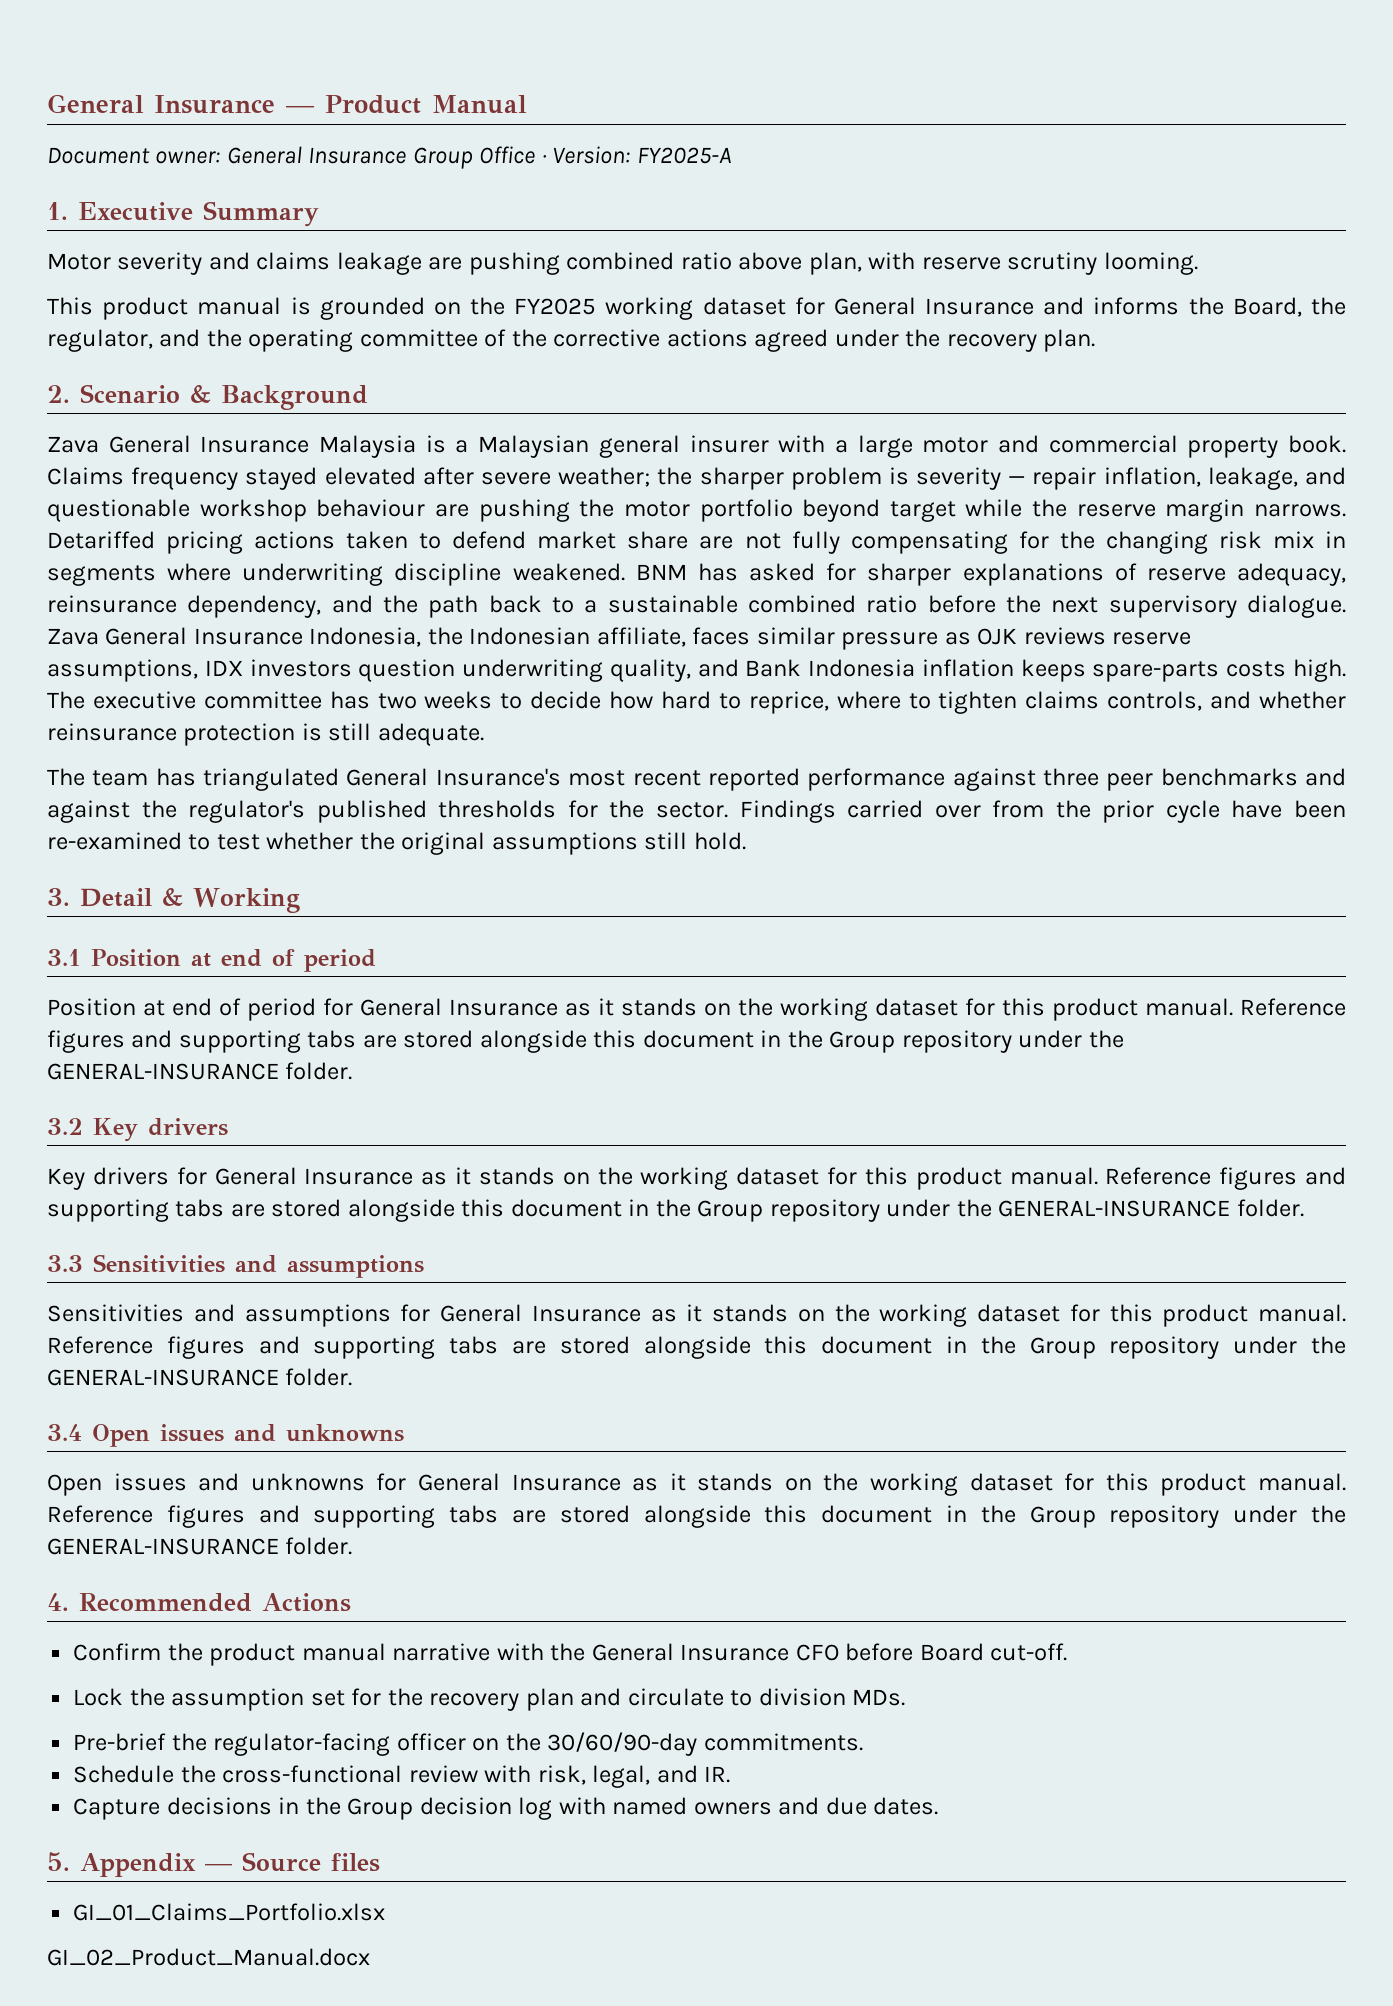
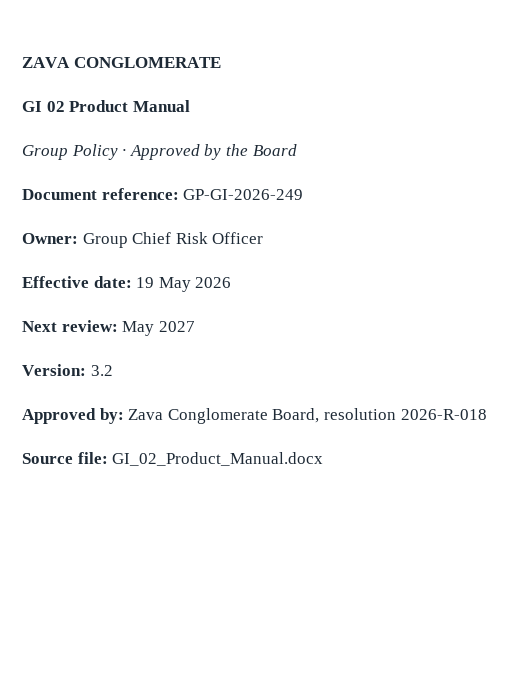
[47,94,527,114] [47,146,731,169] [47,201,319,227] [47,252,1198,275] [47,297,1346,320] [47,329,1096,352] [47,384,368,410] [47,435,1346,458] [47,467,1346,490] [47,499,1346,522] [47,531,1346,554] [47,563,1347,586] [47,595,1346,618] [47,627,1192,650] [47,659,1346,682] [47,691,1347,714] [47,723,484,746] [47,768,1347,791] [47,800,1346,823] [47,832,746,855] [47,888,300,913] [47,949,376,972] [47,998,1346,1021] [47,1030,1124,1053] [47,1062,353,1080] [47,1118,228,1142] [47,1167,1346,1190] [47,1199,1304,1222] [47,1254,424,1278] [47,1304,1346,1327] [47,1336,1346,1359] [47,1368,353,1386] [47,1424,404,1447] [47,1473,1346,1496] [47,1505,1346,1528] [47,1537,353,1555] [47,1593,351,1612] [73,1643,1068,1666] [73,1688,906,1711] [73,1732,863,1756] [73,1765,731,1788] [73,1797,939,1820] [47,1852,380,1877] [73,1903,386,1921] General Insurance — Product Manual // Document owner: General Insurance Group Office · Version: FY2025-A // 1. Executive Summary // Motor severity and claims leakage are pushing combined ratio above plan, with reserve scrutiny looming. // This product manual is grounded on the FY2025 working dataset for General Insurance and informs the Board, the regulator, and the operating committee of the corrective actions agreed under the recovery plan. // 2. Scenario & Background // Zava General Insurance Malaysia is a Malaysian general insurer with a large motor and commercial property book. Claims frequency stayed elevated after severe weather; the sharper problem is severity — repair inflation, leakage, and questionable workshop behaviour are pushing the motor portfolio beyond target while the reserve margin narrows. Detariffed pricing actions taken to defend market share are not fully compensating for the changing risk mix in segments where underwriting discipline weakened. BNM has asked for sharper explanations of reserve adequacy, reinsurance dependency, and the path back to a sustainable combined ratio before the next supervisory dialogue. Zava General Insurance Indonesia, the Indonesian affiliate, faces similar pressure as OJK reviews reserve assumptions, IDX investors question underwriting quality, and Bank Indonesia inflation keeps spare-parts costs high. The executive committee has two weeks to decide how hard to reprice, where to tighten claims controls, and whether reinsurance protection is still adequate. // The team has triangulated General Insurance's most recent reported performance against three peer benchmarks and against the regulator's published thresholds for the sector. Findings carried over from the prior cycle have been re-examined to test whether the original assumptions still hold. // 3. Detail & Working // 3.1 Position at end of period // Position at end of period for General Insurance as it stands on the working dataset for this product manual. Reference figures and supporting tabs are stored alongside this document in the Group repository under the GENERAL-INSURANCE folder. // 3.2 Key drivers // Key drivers for General Insurance as it stands on the working dataset for this product manual. Reference figures and supporting tabs are stored alongside this document in the Group repository under the GENERAL-INSURANCE folder. // 3.3 Sensitivities and assumptions // Sensitivities and assumptions for General Insurance as it stands on the working dataset for this product manual. Reference figures and supporting tabs are stored alongside this document in the Group repository under the GENERAL-INSURANCE folder. // 3.4 Open issues and unknowns // Open issues and unknowns for General Insurance as it stands on the working dataset for this product manual. Reference figures and supporting tabs are stored alongside this document in the Group repository under the GENERAL-INSURANCE folder. // 4. Recommended Actions // Confirm the product manual narrative with the General Insurance CFO before Board cut-off. // Lock the assumption set for the recovery plan and circulate to division MDs. // Pre-brief the regulator-facing officer on the 30/60/90-day commitments. // Schedule the cross-functional review with risk, legal, and IR. // Capture decisions in the Group decision log with named owners and due dates. // 5. Appendix — Source files // GI_01_Claims_Portfolio.xlsx // -> [22,57,221,68] [22,100,190,112] [22,144,297,160] [22,188,304,200] [22,232,264,248] [22,276,232,292] [22,320,195,336] [22,364,113,376] [22,408,487,424] [22,452,108,464] ZAVA CONGLOMERATE // GI 02 Product Manual // Group Policy · Approved by the Board // Document reference: GP-GI-2026-249 // Owner: Group Chief Risk Officer // Effective date: 19 May 2026 // Next review: May 2027 // Version: 3.2 // Approved by: Zava Conglomerate Board, resolution 2026-R-018 // Source file:

